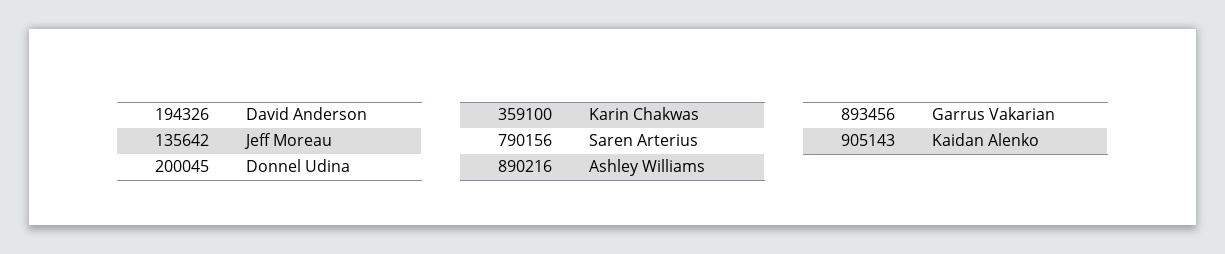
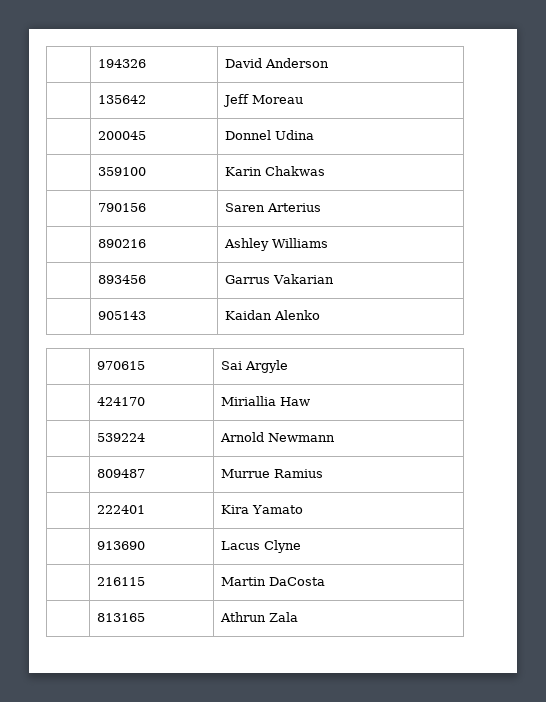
(1039, 139) none -> [97,361,146,370] [221,360,289,373] [97,397,146,406] [221,396,311,406] [97,433,146,442] [220,432,336,442] [97,469,146,478] [221,469,324,478] [97,505,146,514] [221,505,304,514] [97,541,146,550] [221,540,302,553] [97,577,146,586] [221,577,326,586] [97,613,146,622] [220,612,299,622] // | 970615 | Sai Argyle // | 424170 | Miriallia Haw // | 539224 | Arnold Newmann // | 809487 | Murrue Ramius // | 222401 | Kira Yamato // | 913690 | Lacus Clyne // | 216115 | Martin DaCosta // | 813165 | Athrun Zala

